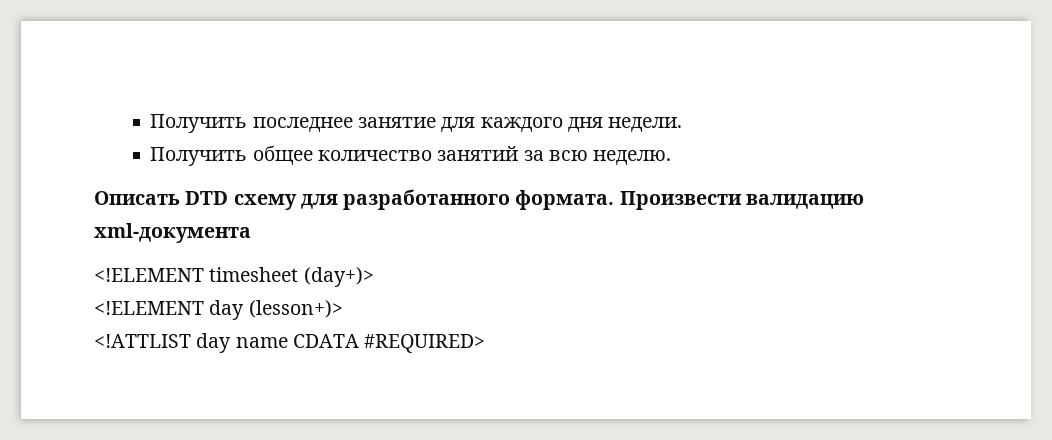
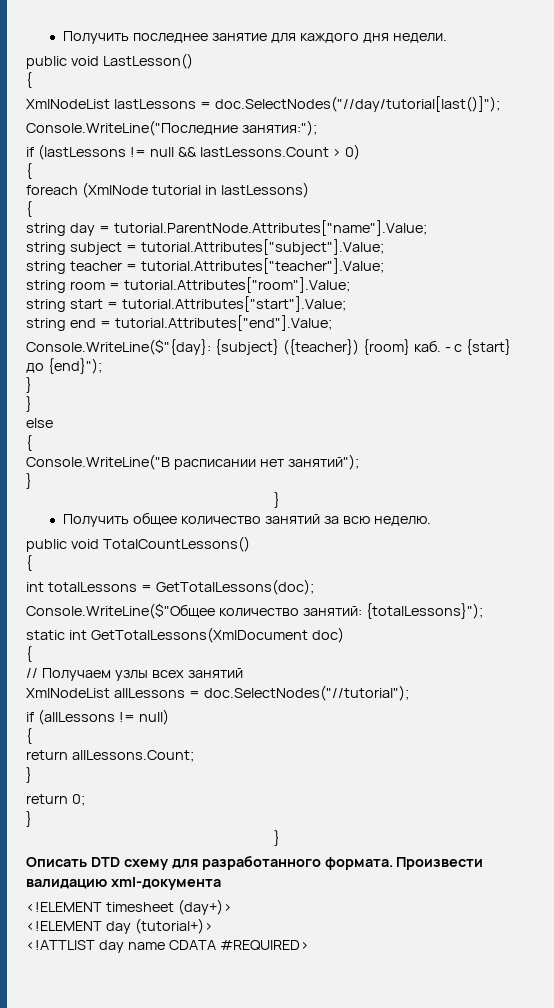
(683, 124) none -> [26,53,193,69] [26,72,32,88] [26,96,500,112] [26,120,317,136] [26,144,361,160] [26,163,32,179] [26,182,309,198] [26,201,32,217] [26,220,427,236] [26,239,384,255] [26,258,384,274] [26,277,350,293] [26,296,346,312] [26,315,332,331] [26,339,512,355] [26,358,102,374] [26,377,32,393] [26,396,32,412] [26,418,53,428] [26,435,32,451] [26,454,359,470] [26,473,32,489] [274,492,280,508] // public void LastLesson() // { // XmlNodeList lastLessons = doc.SelectNodes("//day/tutorial[last()]"); // Console.WriteLine("Последние занятия:"); // if (lastLessons != null && lastLessons.Count > 0) // { // foreach (XmlNode tutorial in lastLessons) // { // string day = tutorial.ParentNode.Attributes["name"].Value; // string subject = tutorial.Attributes["subject"].Value; // string teacher = tutorial.Attributes["teacher"].Value; // string room = tutorial.Attributes["room"].Value; // string start = tutorial.Attributes["start"].Value; // string end = tutorial.Attributes["end"].Value; // Console.WriteLine($"{day}: {subject} ({teacher}) {room} каб. - с {start} до {end}"); // } // } // else // { // Console.WriteLine("В расписании нет занятий"); // } // }
(672, 157) none -> [26,536,250,552] [26,555,32,571] [26,579,314,595] [26,603,483,619] [26,627,344,643] [26,646,32,662] [26,668,243,681] [26,685,409,701] [26,709,169,725] [26,728,32,744] [26,750,194,762] [26,767,32,783] [26,794,85,806] [26,811,32,827] [274,830,280,846] // public void TotalCountLessons() // { // int totalLessons = GetTotalLessons(doc); // Console.WriteLine($"Общее количество занятий: {totalLessons}"); // static int GetTotalLessons(XmlDocument doc) // { // // Получаем узлы всех занятий // XmlNodeList allLessons = doc.SelectNodes("//tutorial"); // if (allLessons != null) // { // return allLessons.Count; // } // return 0; // } // }
[248,300,343,318] (lesson+)> -> [134,918,213,934] (tutorial+)>

